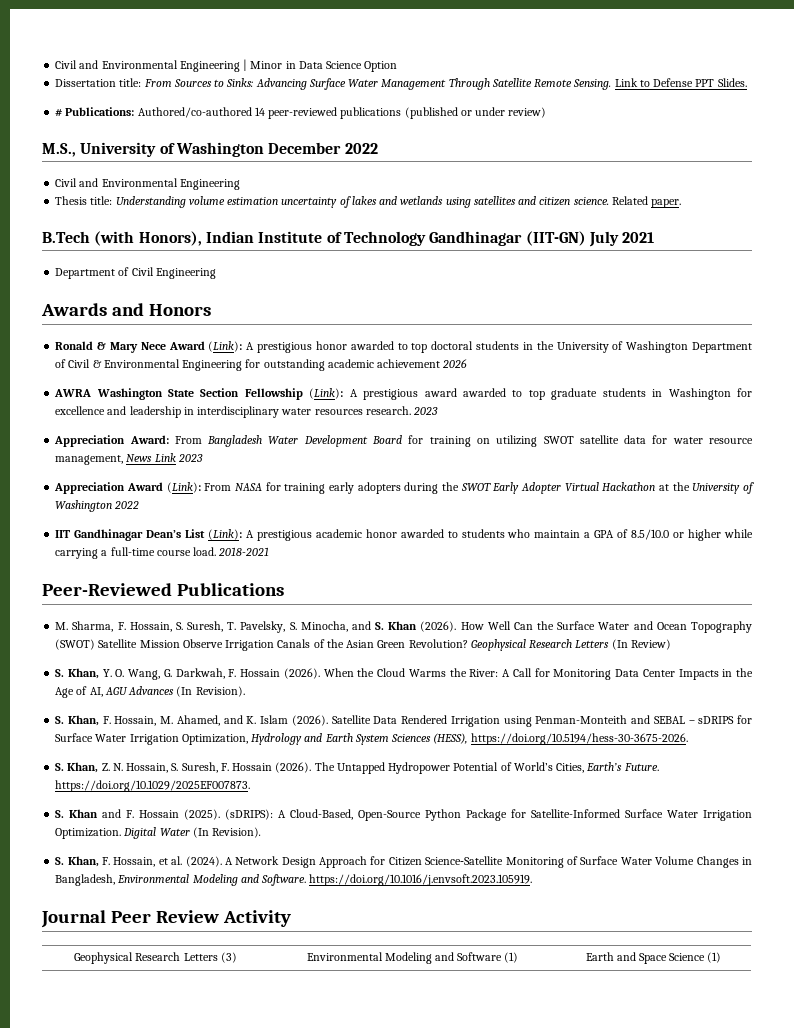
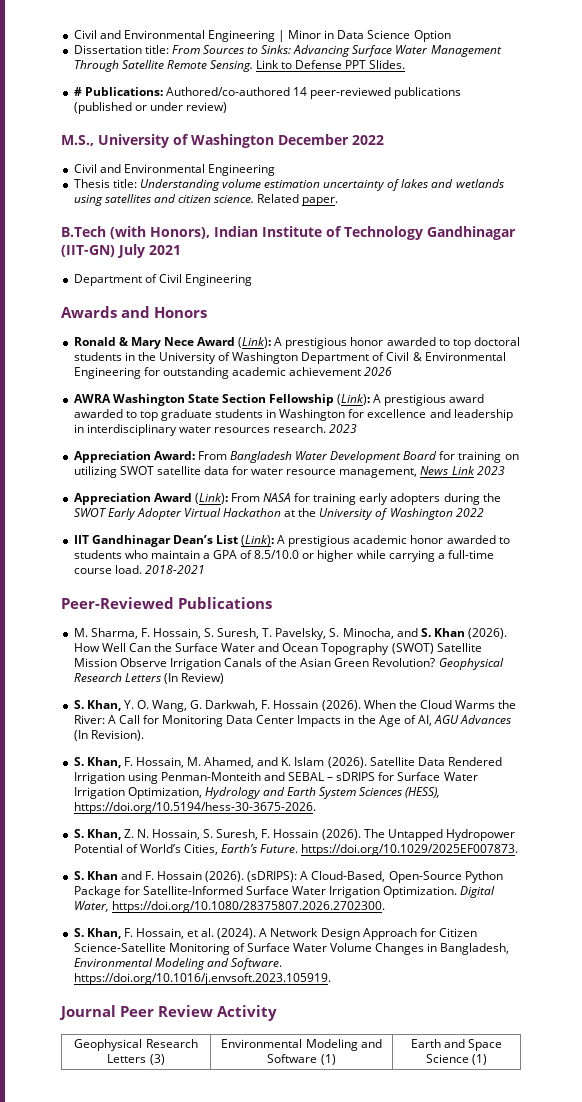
[184,809,221,820] (2025). -> [205,871,245,882] (2026).
[159,827,262,838] Water (In Revision). -> [73,901,385,913] Water, https://doi.org/10.1080/28375807.2026.2702300.

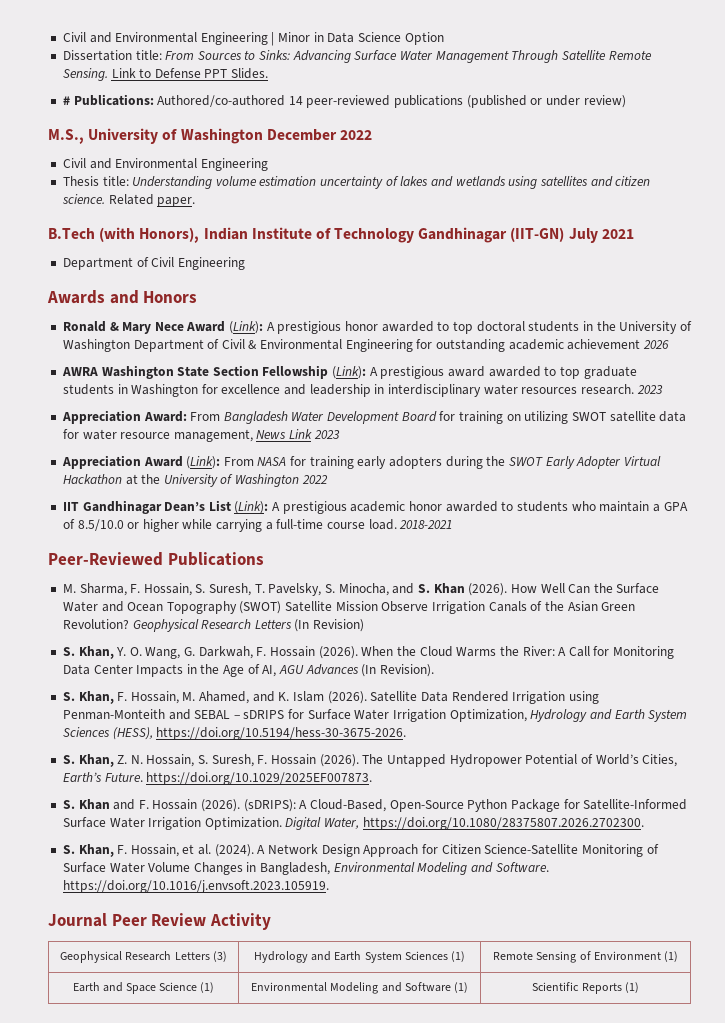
[180,673,224,684] Review) -> [313,619,365,632] Revision)
(165, 1059) none -> [253,951,466,963] [493,951,678,963] [72,982,215,994] | Hydrology and Earth System Sciences (1) | Remote Sensing of Environment (1) // Earth and Space Science (1)
[410,1039,503,1051] [425,1054,469,1063] Earth and Space Science -> [532,982,622,994] Scientific Reports

